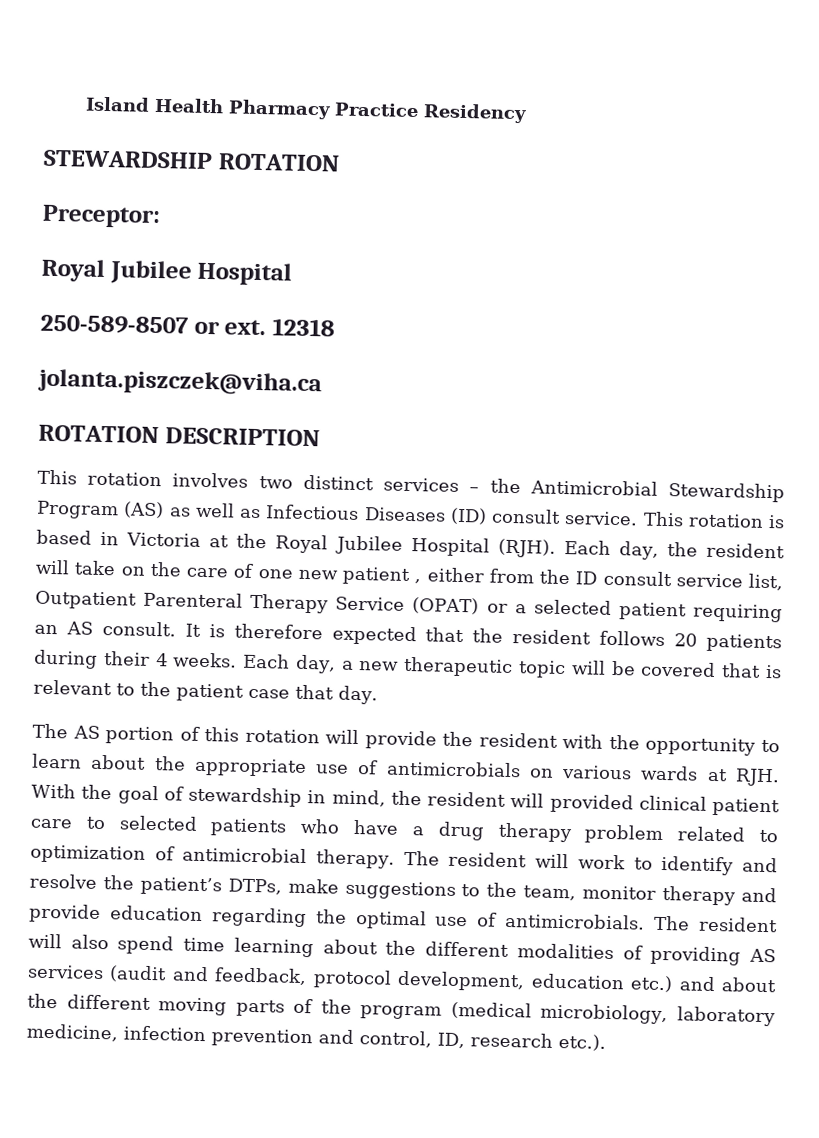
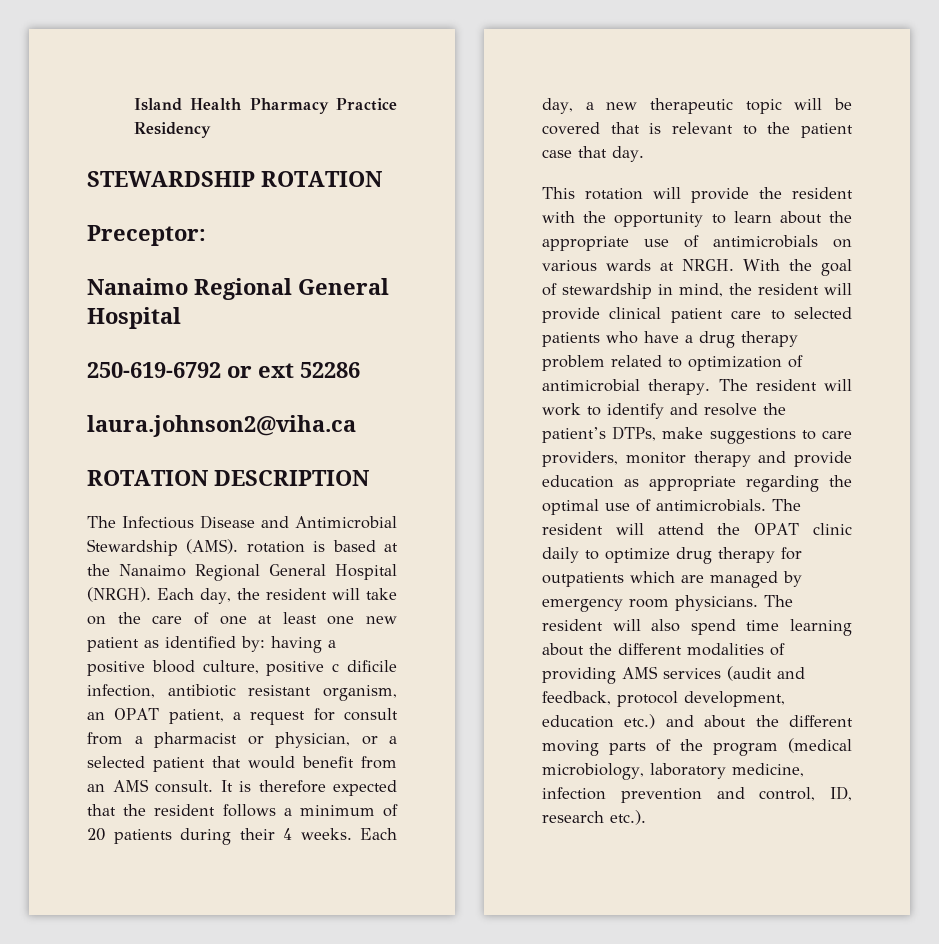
[41,258,293,286] [40,314,335,337] [37,368,322,397] [38,424,320,447] [37,469,785,503] [36,500,785,529] [36,529,556,558] Royal Jubilee Hospital // 250-589-8507 or ext. 12318 // jolanta.piszczek@viha.ca // ROTATION DESCRIPTION // This rotation involves two distinct services – the Antimicrobial Stewardship Program (AS) as well as Infectious Diseases (ID) consult service. This rotation is based in Victoria at the Royal Jubilee Hospital (RJH). -> [87,278,389,300] [87,307,181,329] [87,362,360,378] [87,415,356,437] [87,470,369,486] [87,515,397,529] [87,539,398,556] [87,564,397,581] [87,587,151,602] Nanaimo Regional General Hospital // 250-619-6792 or ext 52286 // laura.johnson2@viha.ca // ROTATION DESCRIPTION // The Infectious Disease and Antimicrobial Stewardship (AMS). rotation is based at the Nanaimo Regional General Hospital (NRGH).
[297,566,783,591] [35,590,784,623] [34,621,93,635] new patient , either from the ID consult service list, Outpatient Parenteral Therapy Service (OPAT) or a selected patient requiring an AS -> [258,612,397,625] [87,636,336,653] [87,660,397,676] [87,684,397,701] [87,708,398,725] [87,732,397,748] [87,756,397,772] [87,779,149,792] at least one new patient as identified by: having a positive blood culture, positive c dificile infection, antibiotic resistant organism, an OPAT patient, a request for consult from a pharmacist or physician, or a selected patient that would benefit from an AMS
(666, 638) none -> [283,804,398,817] a minimum of
[32,723,240,745] The AS portion of this -> [542,187,575,199] This
[734,768,780,787] RJH. -> [682,259,734,271] NRGH.
[549,793,634,814] provided -> [542,307,600,323] provide
[486,882,577,901] the team, -> [822,430,852,439] [542,451,618,467] care providers,
(203, 913) none -> [624,476,736,491] as appropriate
(62, 941) none -> [657,523,852,535] [542,547,802,564] [542,571,802,588] [542,595,793,612] [542,619,641,631] attend the OPAT clinic daily to optimize drug therapy for outpatients which are managed by emergency room physicians. The resident will
[749,948,777,963] AS -> [622,666,658,679] AMS

